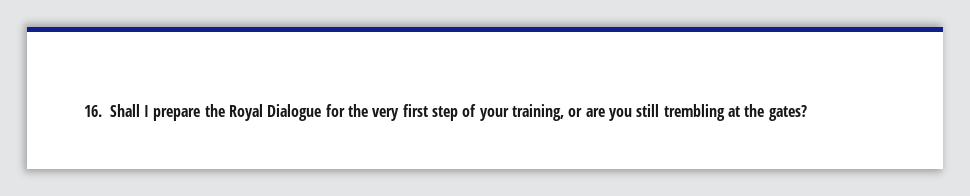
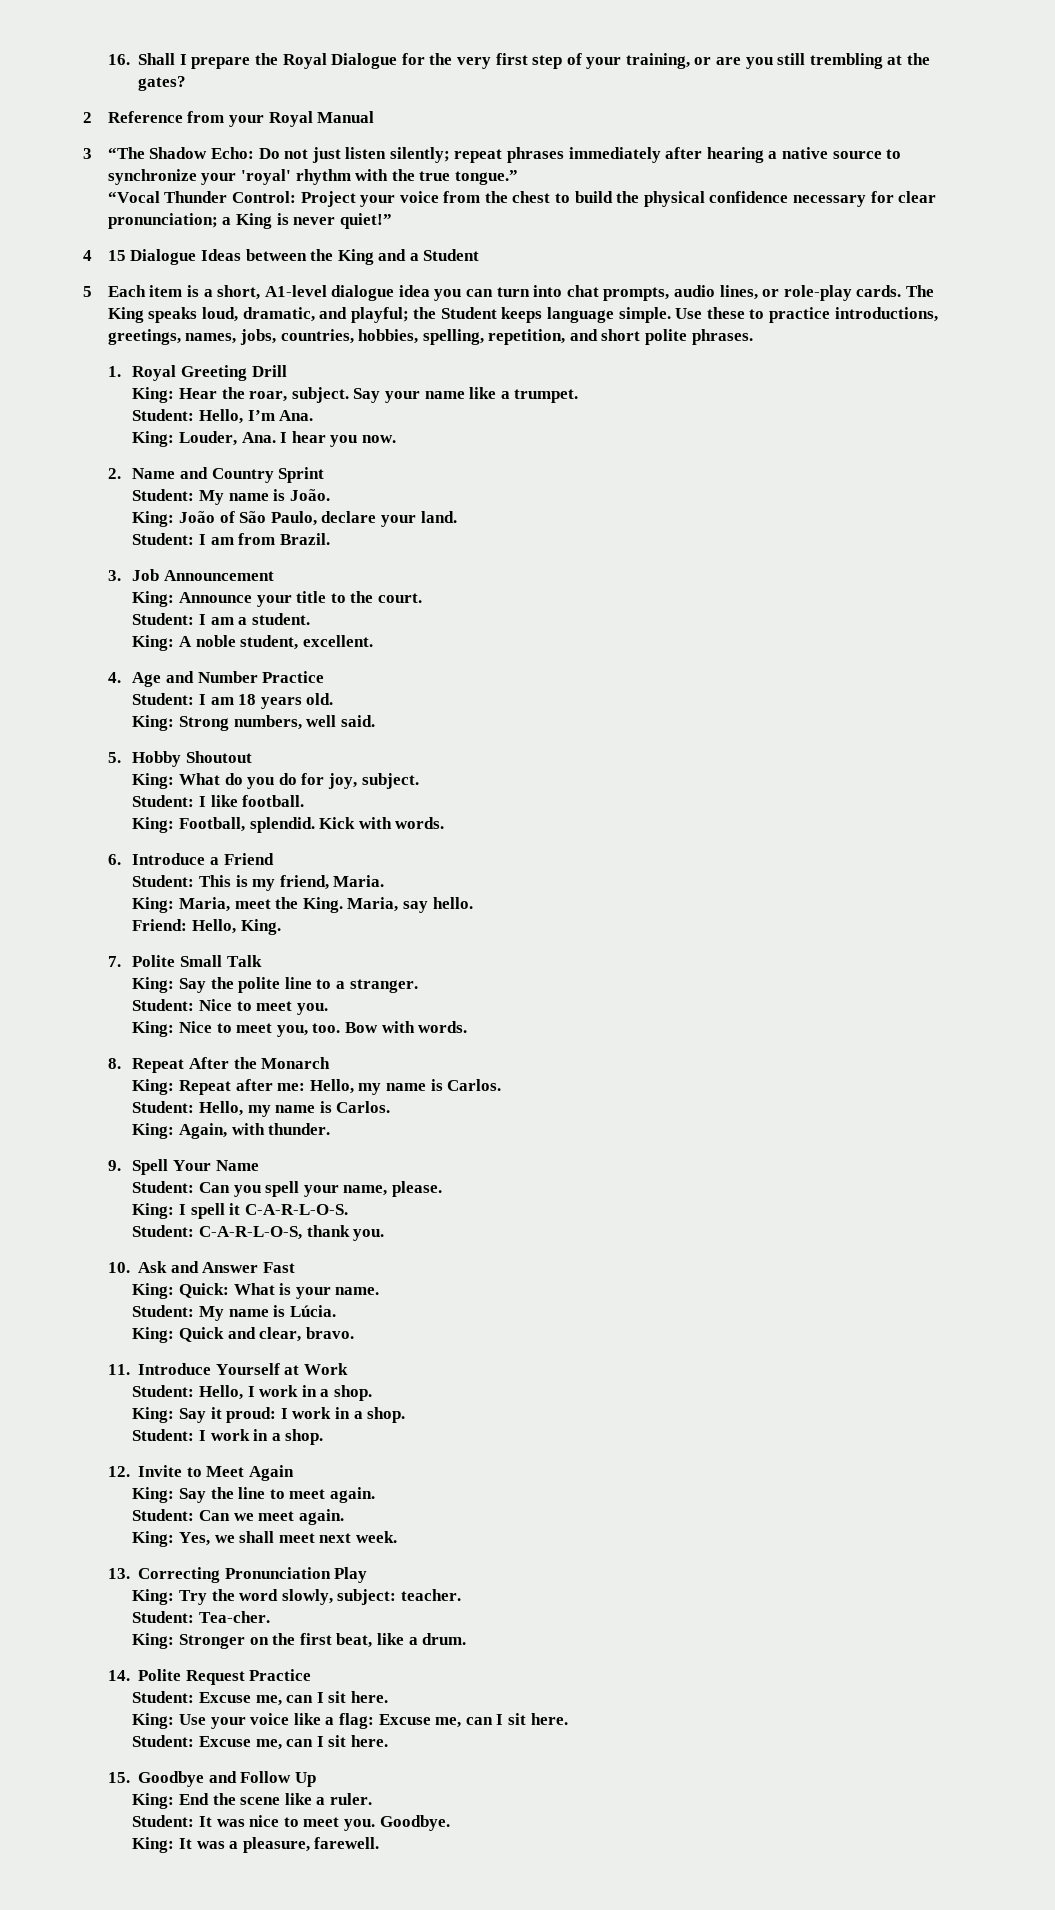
(807, 113) none -> [83,111,375,127] [83,147,902,163] [107,169,518,185] [107,191,937,207] [107,213,392,229] [83,249,480,265] [83,285,934,301] [107,307,938,323] [107,329,753,345] [107,365,287,381] [132,387,579,403] [132,409,314,424] [132,431,396,447] [107,467,325,483] [132,489,330,505] [132,511,457,527] [132,533,330,545] [107,569,275,581] [132,591,422,607] [132,613,310,625] [132,635,373,651] [107,671,325,687] [132,693,334,709] [132,715,375,731] [107,751,253,767] [132,773,419,789] [132,795,305,807] [132,817,445,833] [107,853,274,865] [132,875,385,891] [132,897,473,913] [132,919,281,935] [107,955,262,967] [132,977,418,993] [132,999,328,1015] [132,1021,468,1037] [107,1057,331,1073] [132,1079,502,1095] [132,1101,391,1117] [132,1123,331,1139] [107,1159,259,1175] [132,1181,442,1197] [132,1203,348,1219] [132,1225,385,1241] [107,1261,295,1273] [132,1283,380,1299] [132,1305,336,1321] [132,1327,354,1343] [107,1363,348,1375] [132,1385,372,1401] [132,1407,406,1423] [132,1429,324,1445] [107,1465,294,1481] [132,1487,375,1503] [132,1509,344,1525] [132,1531,397,1547] [107,1567,368,1583] [132,1589,461,1605] [132,1611,271,1623] [132,1633,467,1649] [107,1669,312,1685] [132,1691,388,1706] [132,1713,568,1729] [132,1735,388,1750] [107,1771,316,1787] [132,1793,372,1809] [132,1815,450,1831] [132,1837,380,1853] // 2 Reference from your Royal Manual // 3 “The Shadow Echo: Do not just listen silently; repeat phrases immediately after hearing a native source to synchronize your 'royal' rhythm with the true tongue.” // “Vocal Thunder Control: Project your voice from the chest to build the physical confidence necessary for clear pronunciation; a King is never quiet!” // 4 15 Dialogue Ideas between the King and a Student // 5 Each item is a short, A1-level dialogue idea you can turn into chat prompts, audio lines, or role-play cards. The King speaks loud, dramatic, and playful; the Student keeps language simple. Use these to practice introductions, greetings, names, jobs, countries, hobbies, spelling, repetition, and short polite phrases. // 1. Royal Greeting Drill // King: Hear the roar, subject. Say your name like a trumpet. // Student: Hello, I’m Ana. // King: Louder, Ana. I hear you now. // 2. Name and Country Sprint // Student: My name is João. // King: João of São Paulo, declare your land. // Student: I am from Brazil. // 3. Job Announcement // King: Announce your title to the court. // Student: I am a student. // King: A noble student, excellent. // 4. Age and Number Practice // Student: I am 18 years old. // King: Strong numbers, well said. // 5. Hobby Shoutout // King: What do you do for joy, subject. // Student: I like football. // King: Football, splendid. Kick with words. // 6. Introduce a Friend // Student: This is my friend, Maria. // King: Maria, meet the King. Maria, say hello. // Friend: Hello, King. // 7. Polite Small Talk // King: Say the polite line to a stranger. // Student: Nice to meet you. // King: Nice to meet you, too. Bow with words. // 8. Repeat After the Monarch // King: Repeat after me: Hello, my name is Carlos. // Student: Hello, my name is Carlos. // King: Again, with thunder. // 9. Spell Your Name // Student: Can you spell your name, please. // King: I spell it C-A-R-L-O-S. // Student: C-A-R-L-O-S, thank you. // 10. Ask and Answer Fast // King: Quick: What is your name. // Student: My name is Lúcia. // King: Quick and clear, bravo. // 11. Introduce Yourself at Work // Student: Hello, I work in a shop. // King: Say it proud: I work in a shop. // Student: I work in a shop. // 12. Invite to Meet Again // King: Say the line to meet again. // Student: Can we meet again. // King: Yes, we shall meet next week. // 13. Correcting Pronunciation Play // King: Try the word slowly, subject: teacher. // Student: Tea-cher. // King: Stronger on the first beat, like a drum. // 14. Polite Request Practice // Student: Excuse me, can I sit here. // King: Use your voice like a flag: Excuse me, can I sit here. // Student: Excuse me, can I sit here. // 15. Goodbye and Follow Up // King: End the scene like a ruler. // Student: It was nice to meet you. Goodbye. // King: It was a pleasure, farewell.

